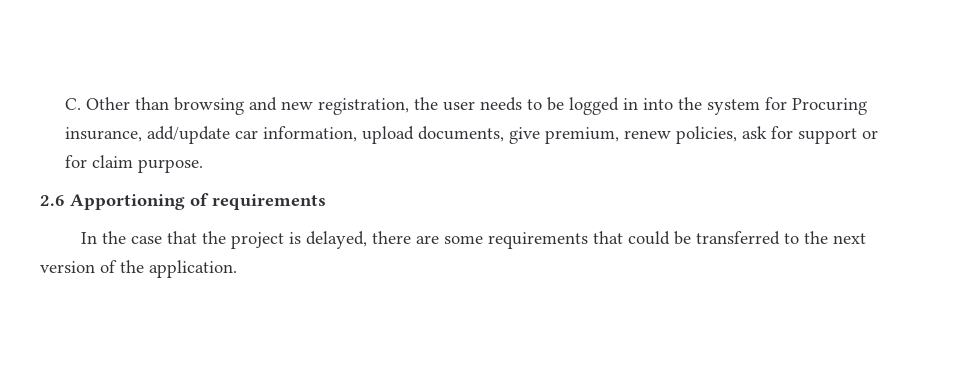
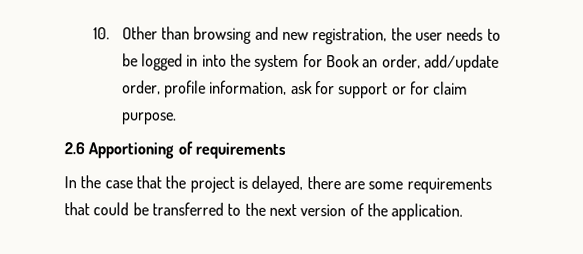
[64,98,81,110] C. -> [93,27,111,40] 10.
[791,98,867,115] [64,126,737,144] Procuring insurance, add/update car information, upload documents, give premium, renew policies, -> [325,54,499,72] [121,80,288,98] Book an order, add/update order, profile information,

